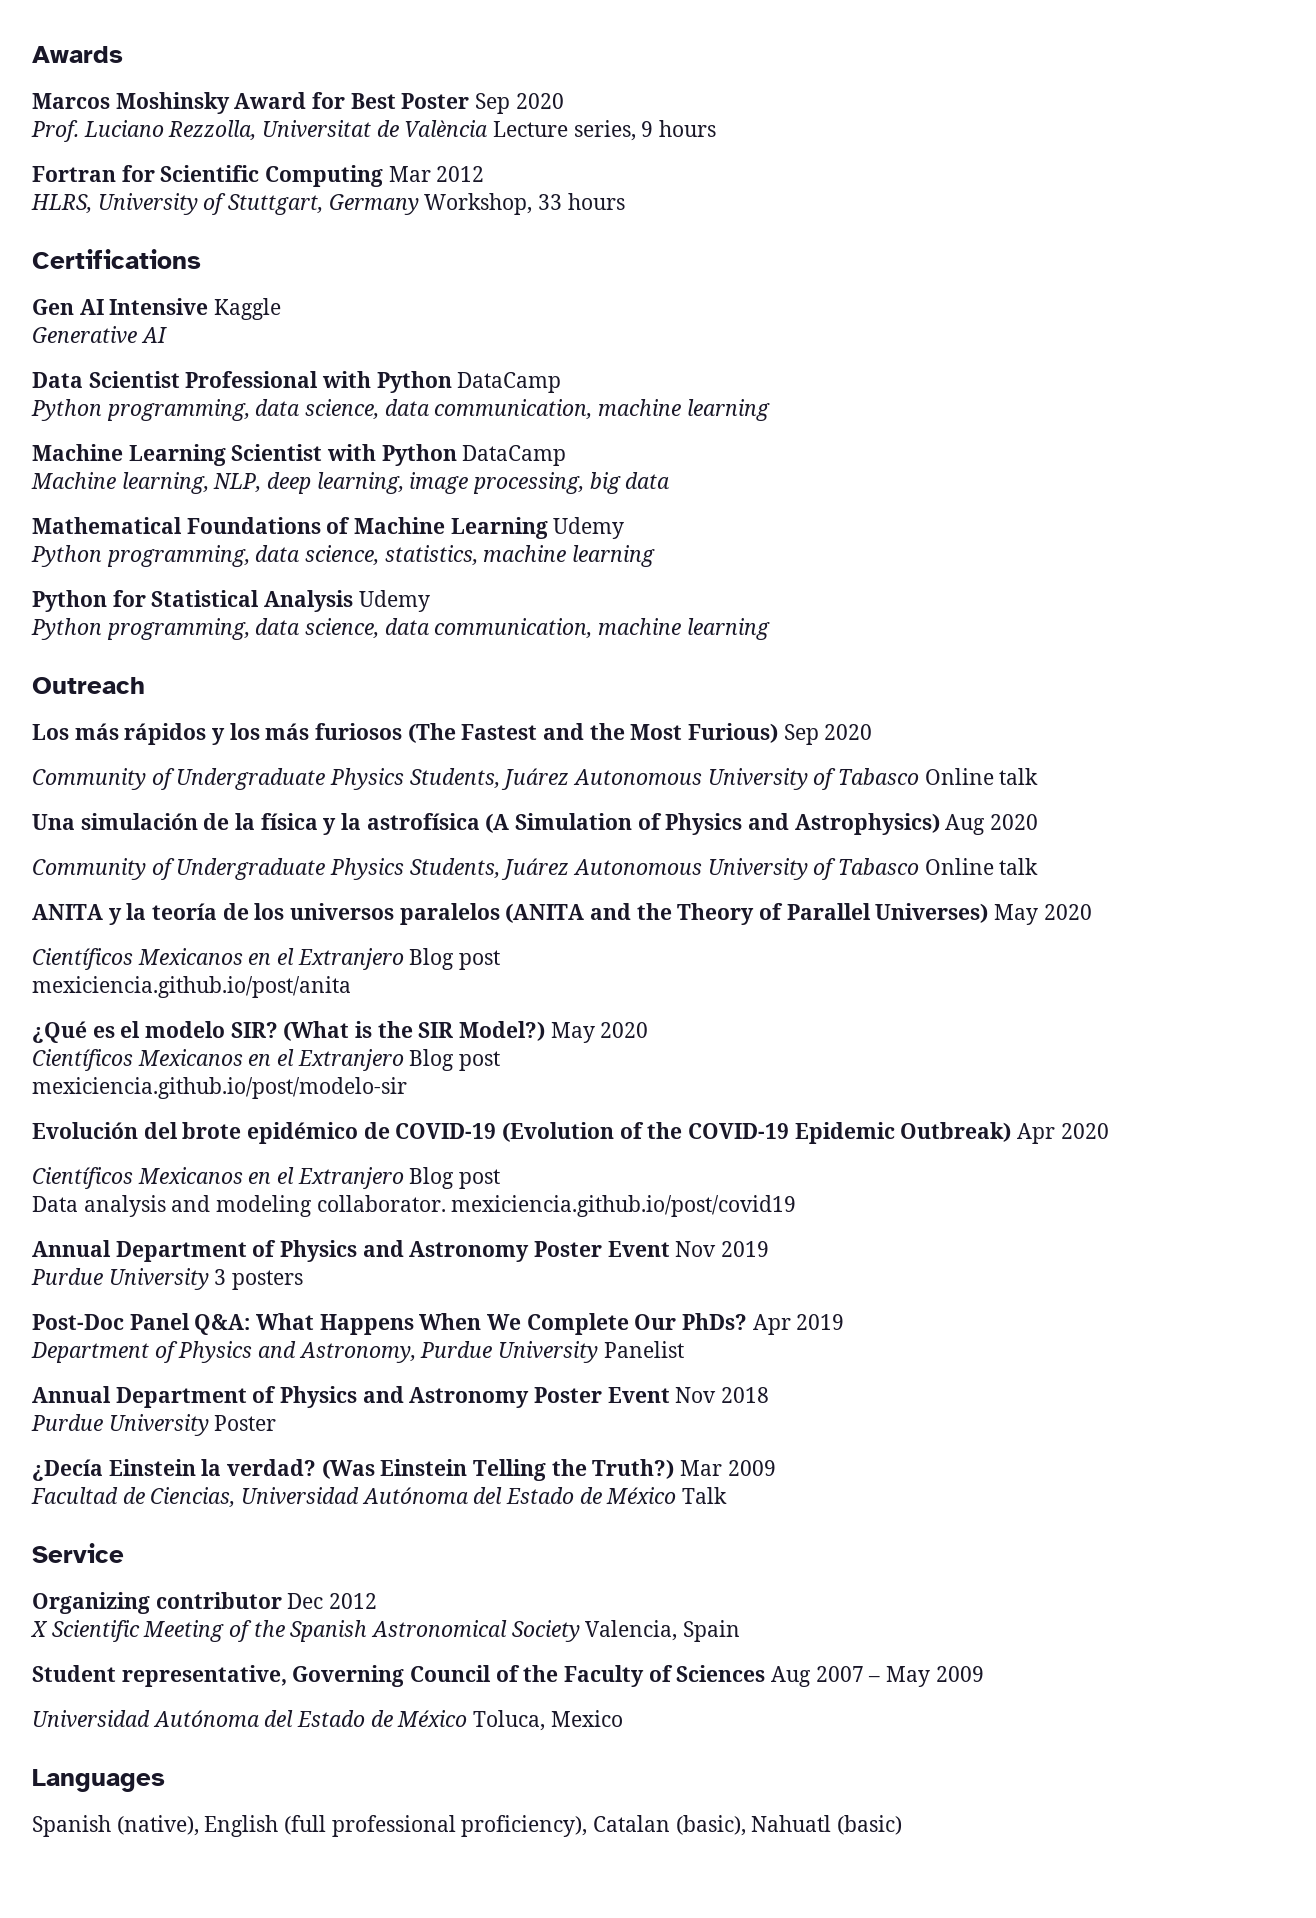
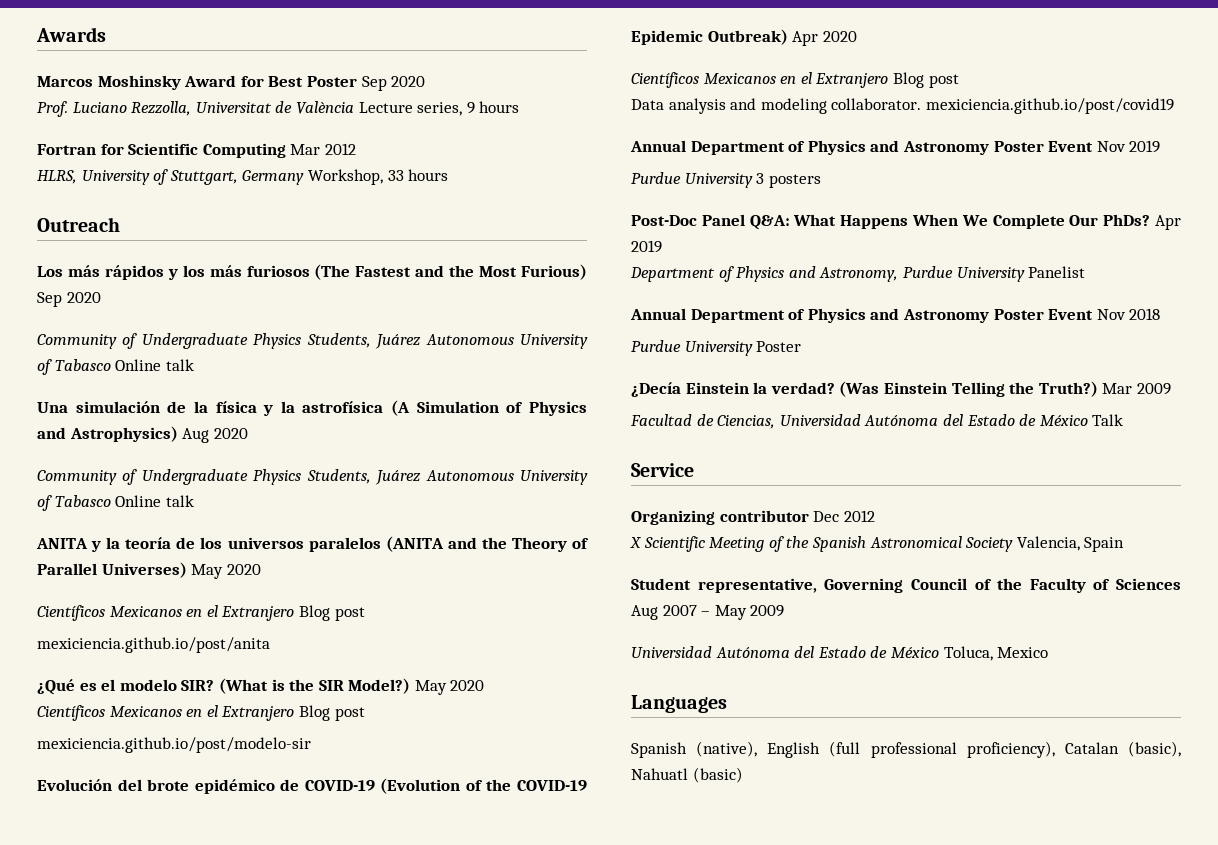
[32,249,201,269] [32,298,282,320] [32,326,167,343] [32,371,562,393] [31,399,770,421] [32,444,567,466] [31,472,671,494] [32,517,625,539] [31,545,656,567] [32,590,430,612] [31,618,770,640] // Certifications // Gen AI Intensive Kaggle // Generative AI // Data Scientist Professional with Python DataCamp // Python programming, data science, data communication, machine learning // Machine Learning Scientist with Python DataCamp // Machine learning, NLP, deep learning, image processing, big data // Mathematical Foundations of Machine Learning Udemy // Python programming, data science, statistics, machine learning // Python for Statistical Analysis Udemy // Python programming, data science, data communication, machine learning -> (449, 175) none

